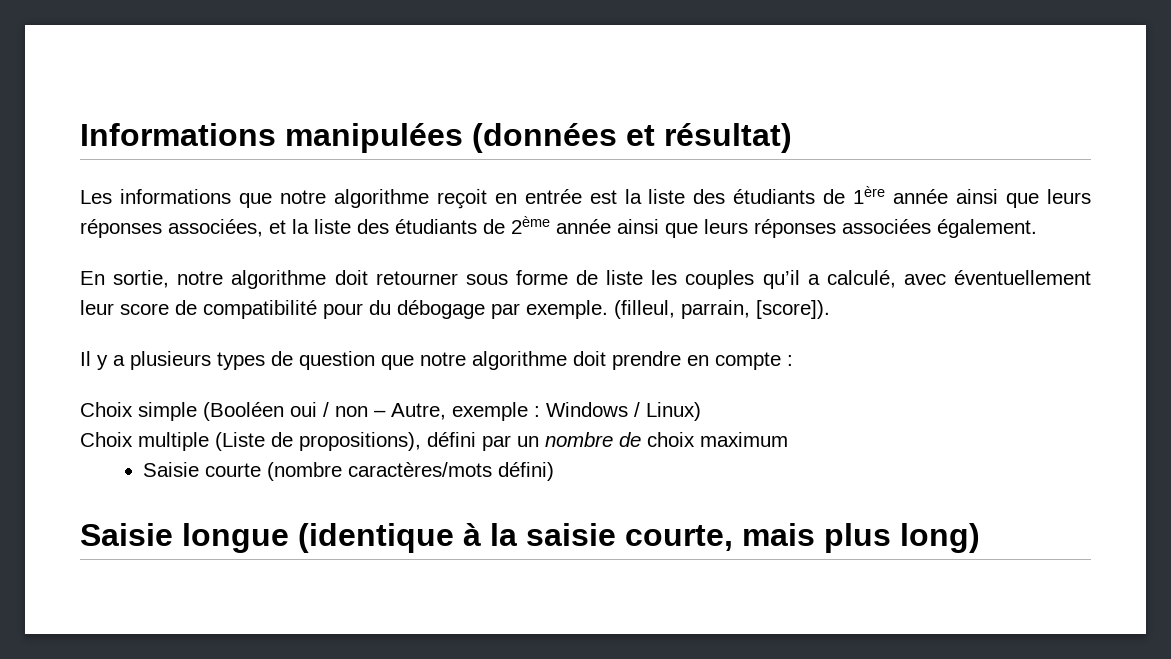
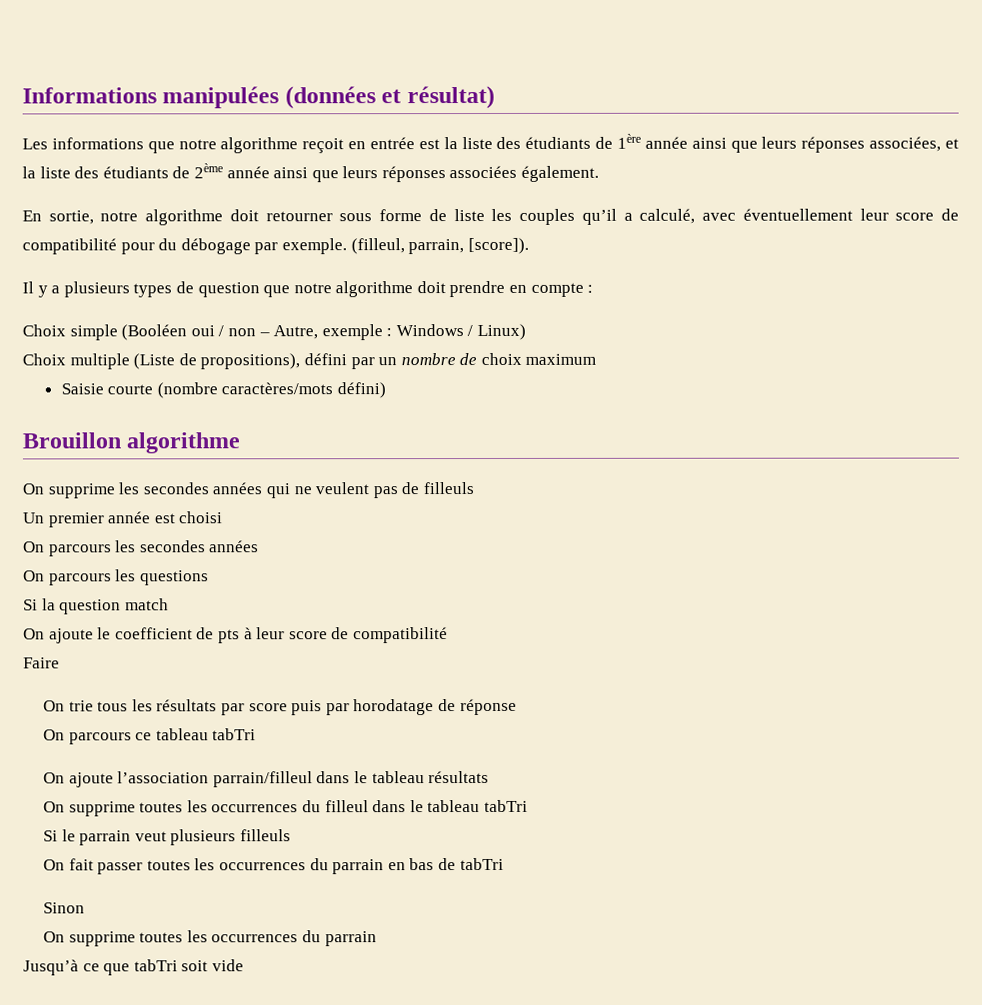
[80,523,980,553] Saisie longue (identique à la saisie courte, mais plus long) -> [22,432,241,454] [22,482,474,499] [23,511,224,528] [23,540,260,557] [23,569,209,586] [23,598,169,615] [23,627,448,644] [23,657,60,669] [43,698,517,716] [43,728,257,745] [43,771,490,788] [43,799,528,817] [43,829,291,846] [43,857,504,875] [43,902,86,914] [43,930,377,947] [23,959,244,976] Brouillon algorithme // On supprime les secondes années qui ne veulent pas de filleuls // Un premier année est choisi // On parcours les secondes années // On parcours les questions // Si la question match // On ajoute le coefficient de pts à leur score de compatibilité // Faire // On trie tous les résultats par score puis par horodatage de réponse // On parcours ce tableau tabTri // On ajoute l’association parrain/filleul dans le tableau résultats // On supprime toutes les occurrences du filleul dans le tableau tabTri // Si le parrain veut plusieurs filleuls // On fait passer toutes les occurrences du parrain en bas de tabTri // Sinon // On supprime toutes les occurrences du parrain // Jusqu’à ce que tabTri soit vide

